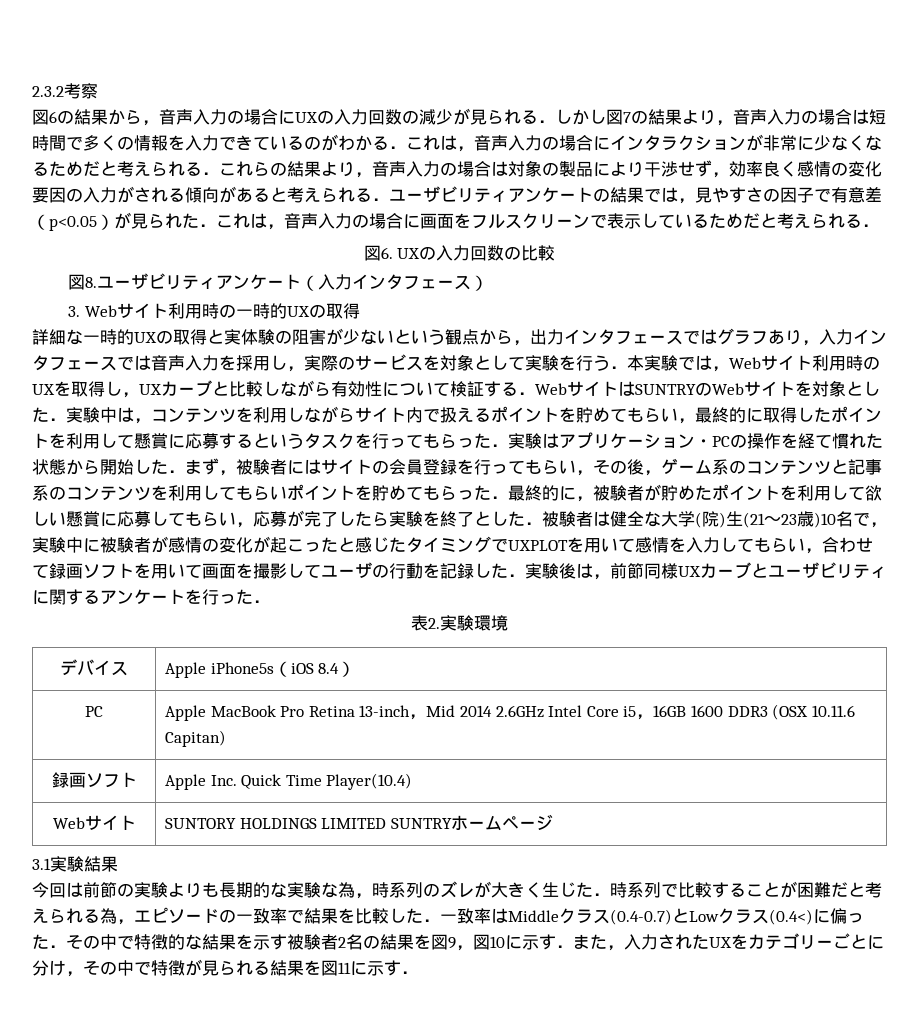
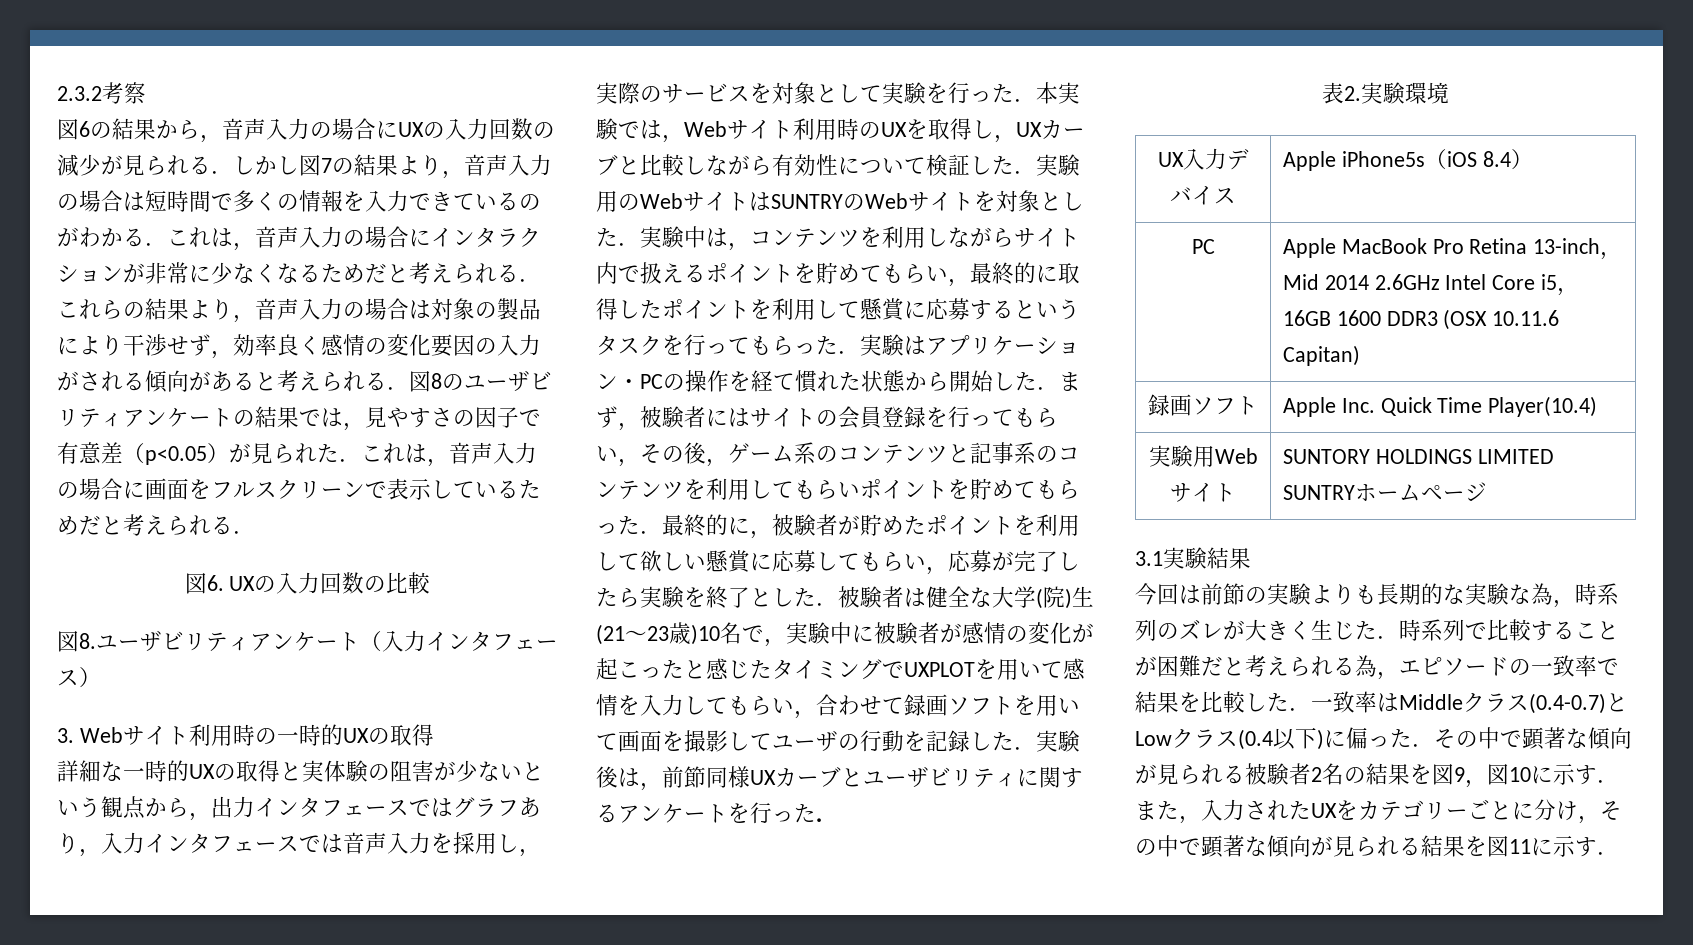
(389, 199) none -> [409,371,464,392] 図8の
[593,355,610,371] う -> [970,83,1014,103] った
[484,381,535,397] する． -> [970,154,1080,176] [596,191,640,212] した．実験用の
(508, 623) none -> [1157,148,1227,170] UX入力
(413, 781) none -> [1148,445,1215,467] 実験用
[769,909,813,925] (0.4<) -> [1238,727,1324,750] (0.4以下)
[134,934,287,950] 特徴的な結果を示す -> [1522,727,1632,750] [1135,763,1245,785] 顕著な傾向が見られる
[151,960,185,976] 特徴 -> [1201,835,1311,858] 顕著な傾向

